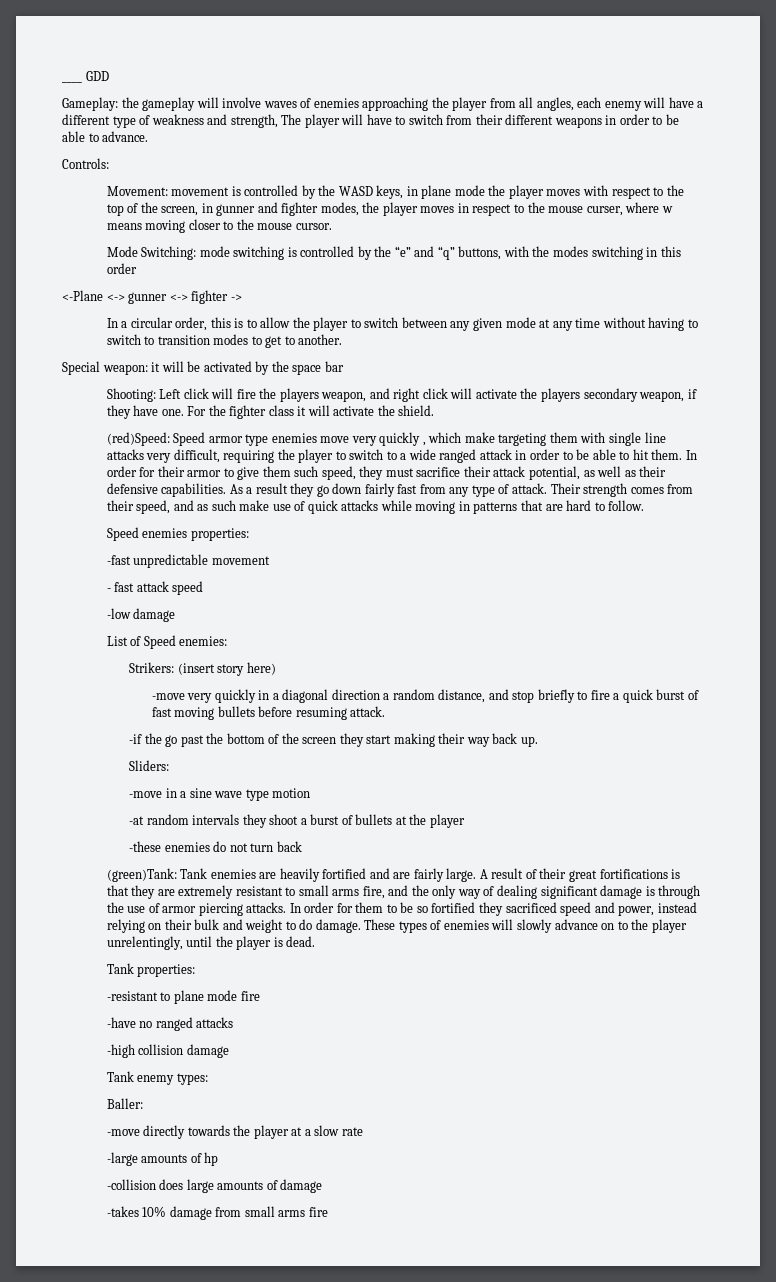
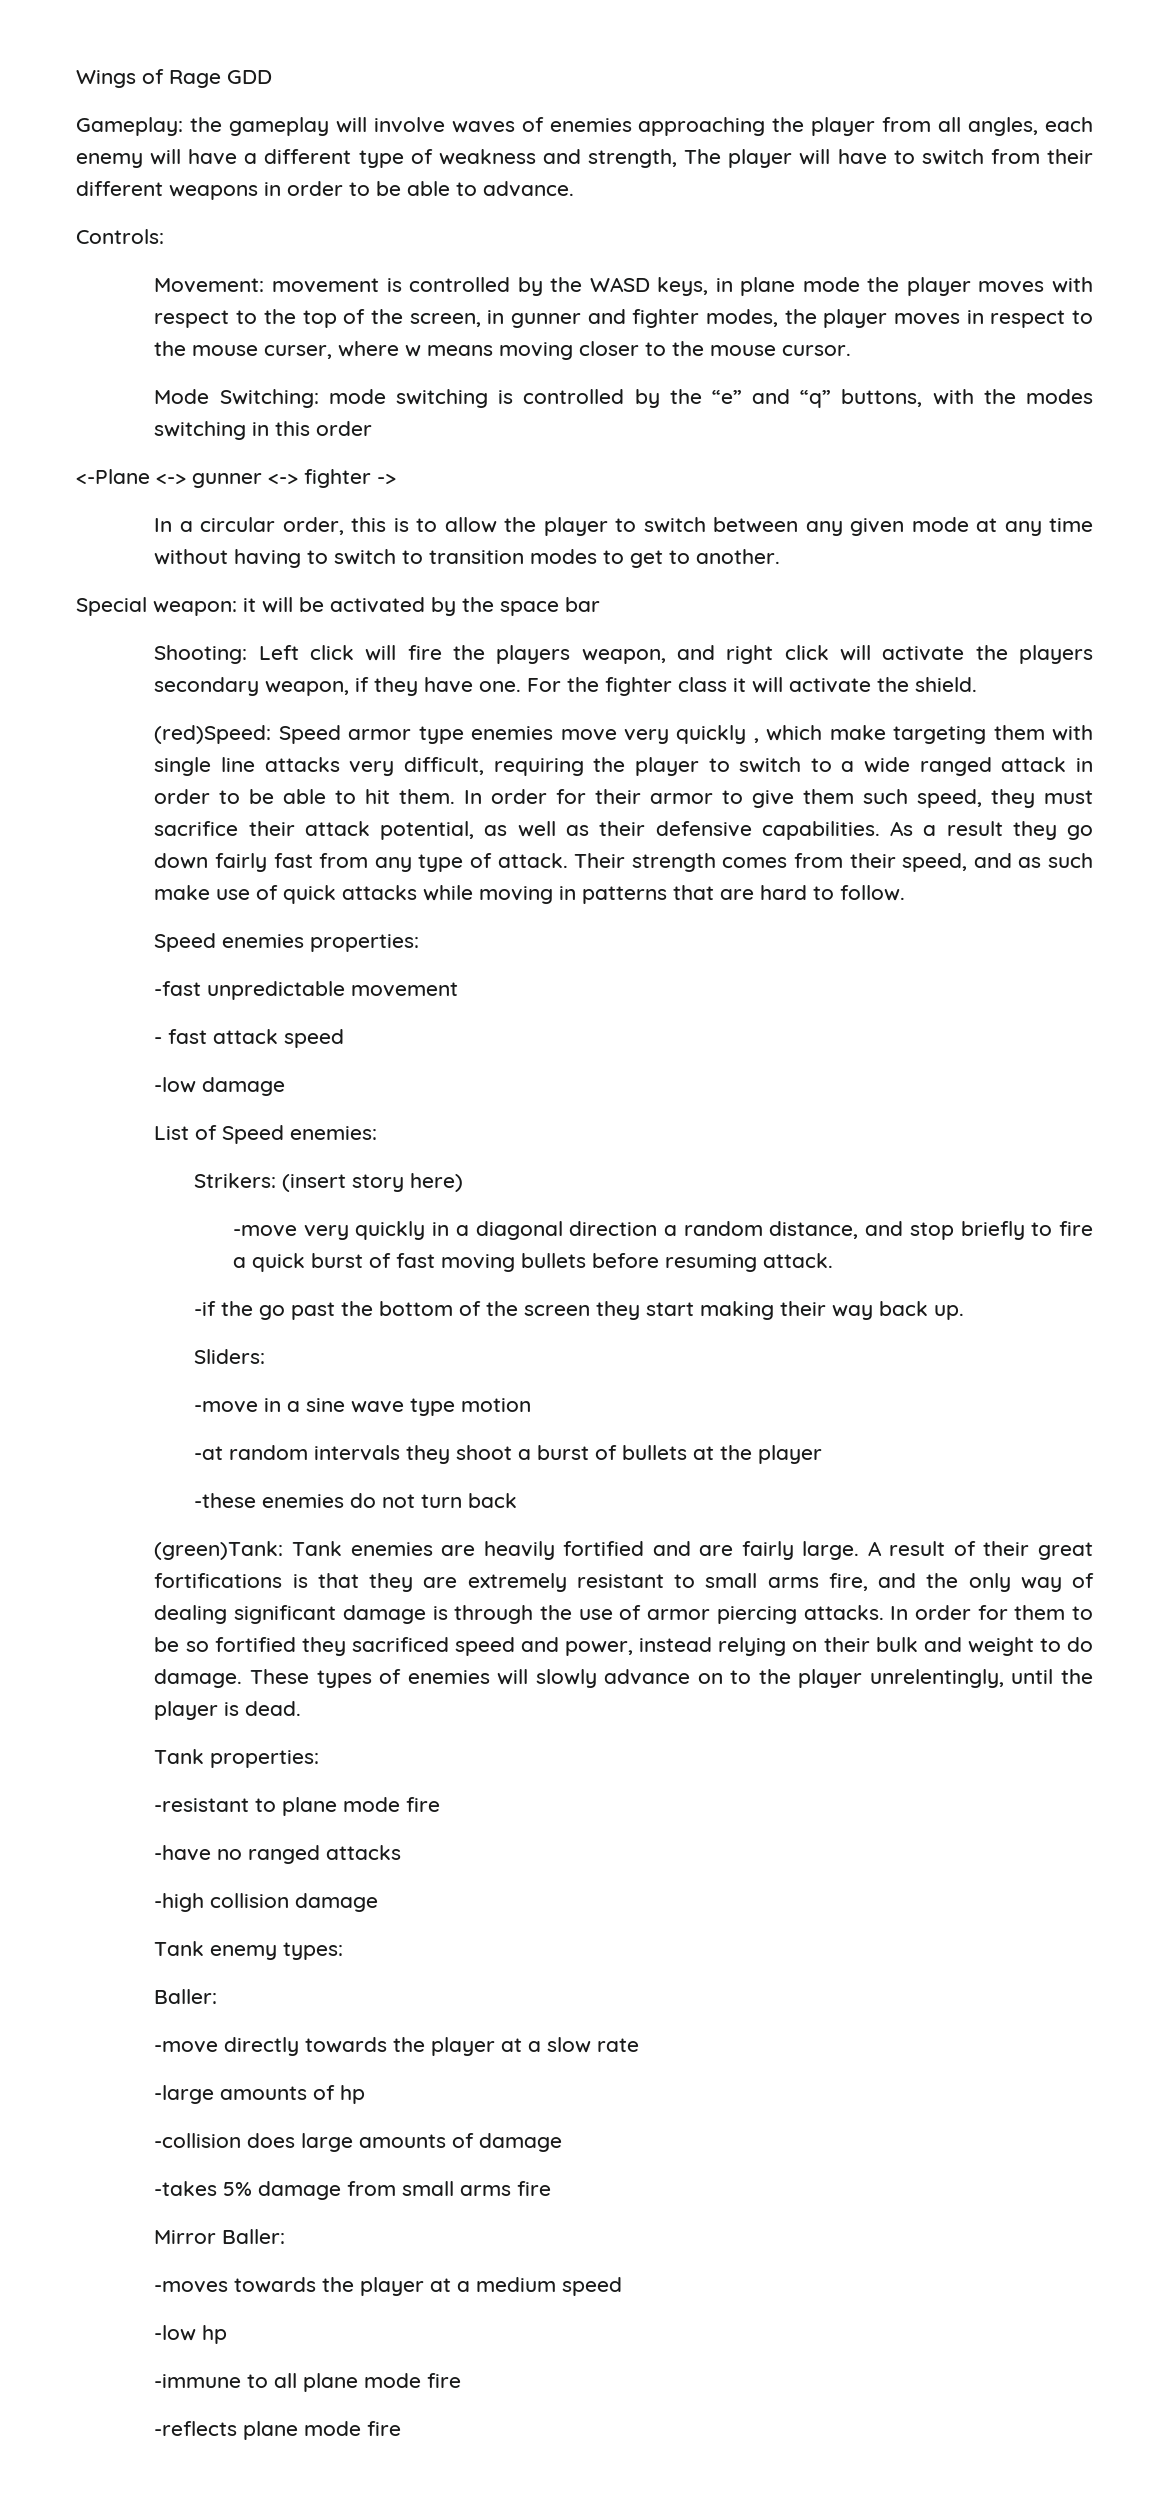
[62,81,82,83] ____ -> [76,69,221,88] Wings of Rage
[142,1206,167,1217] 10% -> [223,2182,253,2196] 5%
(328, 1212) none -> [154,2229,286,2244] [154,2277,623,2296] [154,2325,228,2344] [154,2373,462,2392] [154,2421,402,2440] // Mirror Baller: // -moves towards the player at a medium speed // -low hp // -immune to all plane mode fire // -reflects plane mode fire

